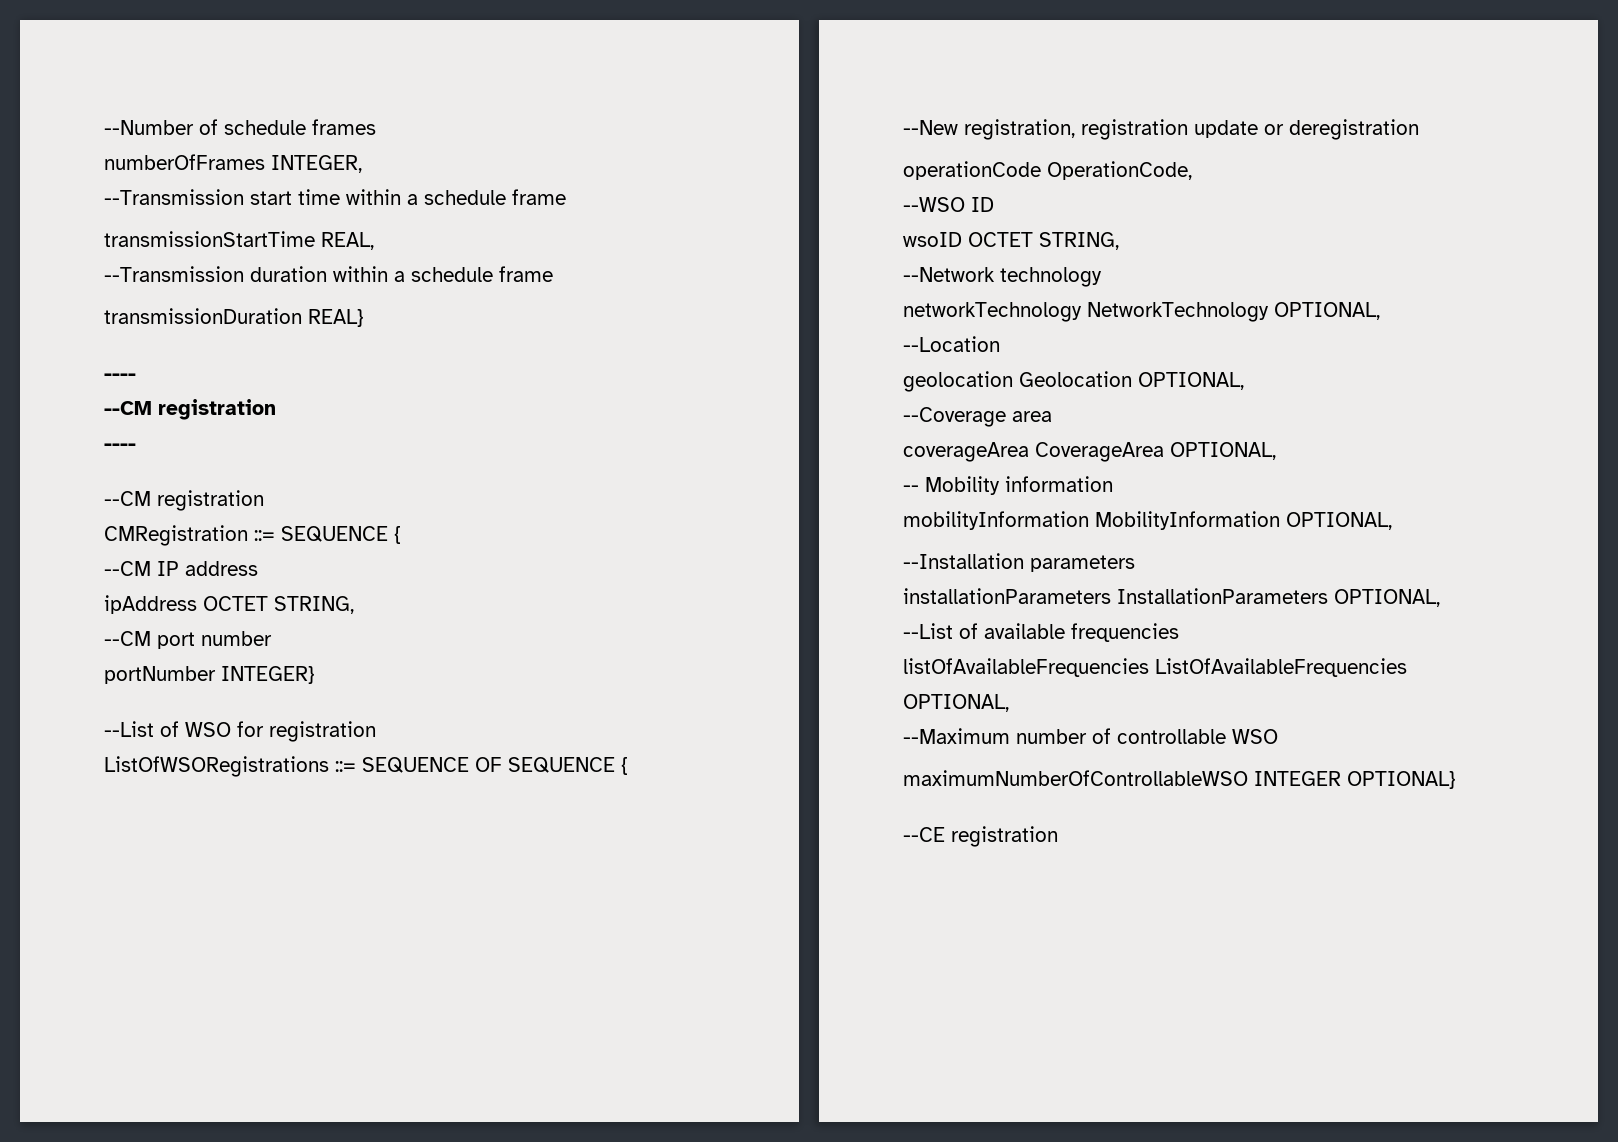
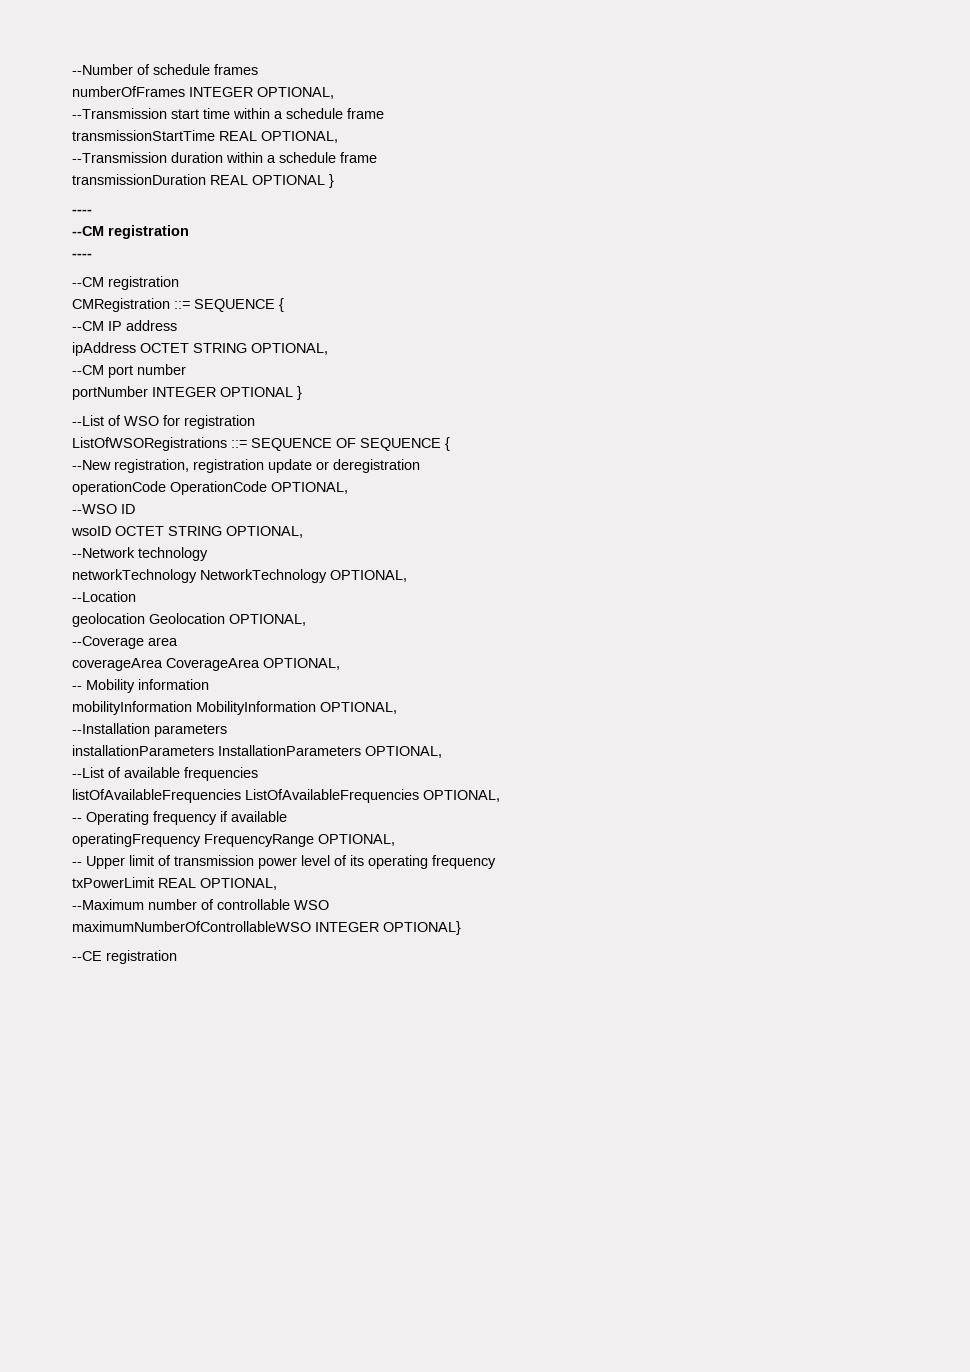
[271,155,362,173] INTEGER, -> [189,87,334,99] INTEGER OPTIONAL,
[321,232,374,250] REAL, -> [219,131,338,143] REAL OPTIONAL,
[308,309,364,327] REAL} -> [210,174,334,188] REAL OPTIONAL }
[274,596,354,614] STRING, -> [193,343,328,355] STRING OPTIONAL,
[221,666,315,684] INTEGER} -> [152,386,302,400] INTEGER OPTIONAL }
[1047,161,1192,180] OperationCode, -> [170,481,348,495] OperationCode OPTIONAL,
[1039,232,1119,250] STRING, -> [168,526,303,538] STRING OPTIONAL,
(1009, 703) none -> [72,811,287,825] [72,833,395,847] [72,855,496,869] [72,877,277,890] // -- Operating frequency if available // operatingFrequency FrequencyRange OPTIONAL, // -- Upper limit of transmission power level of its operating frequency // txPowerLimit REAL OPTIONAL,

